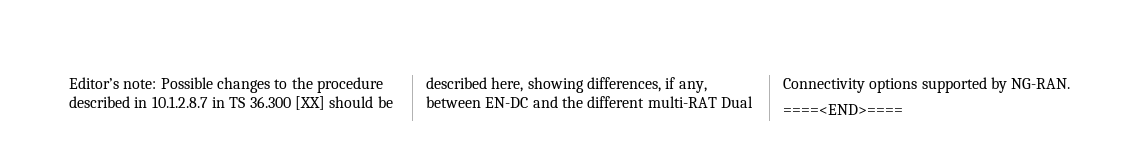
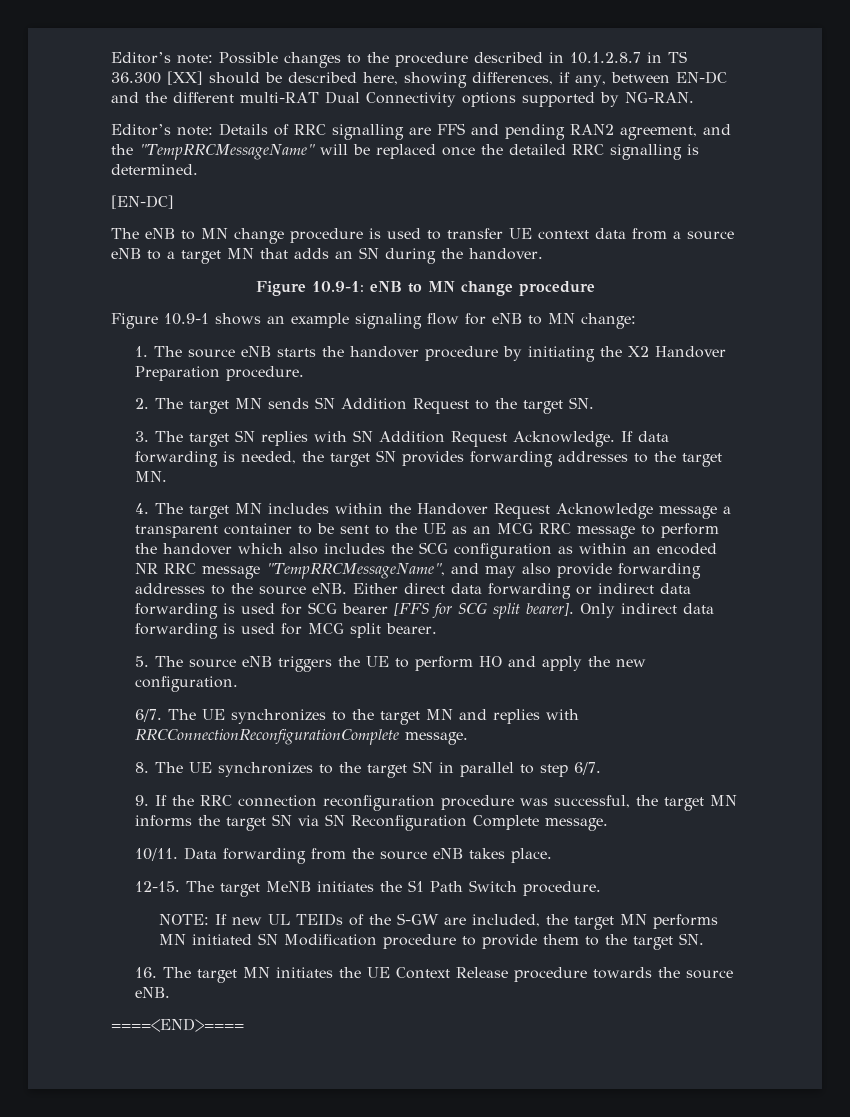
(1071, 83) none -> [111,123,731,140] [111,144,699,160] [111,164,198,175] [111,195,174,209] [111,228,734,244] [111,247,543,264] [255,281,595,296] [111,313,636,329] [134,346,726,362] [134,366,304,381] [134,397,594,414] [134,430,669,447] [134,450,722,467] [134,471,167,482] [134,503,731,519] [134,523,719,539] [134,542,717,559] [134,563,701,579] [134,583,691,599] [134,602,714,619] [134,623,437,639] [134,656,646,672] [134,676,238,692] [134,709,579,725] [134,729,468,745] [134,761,601,778] [134,795,737,811] [134,814,608,831] [134,847,552,864] [134,880,601,897] [158,913,718,930] [158,933,704,950] [134,967,733,983] [134,987,170,998] // Editor’s note: Details of RRC signalling are FFS and pending RAN2 agreement, and the "TempRRCMessageName" will be replaced once the detailed RRC signalling is determined. // [EN-DC] // The eNB to MN change procedure is used to transfer UE context data from a source eNB to a target MN that adds an SN during the handover. // Figure 10.9-1: eNB to MN change procedure // Figure 10.9-1 shows an example signaling flow for eNB to MN change: // 1. The source eNB starts the handover procedure by initiating the X2 Handover Preparation procedure. // 2. The target MN sends SN Addition Request to the target SN. // 3. The target SN replies with SN Addition Request Acknowledge. If data forwarding is needed, the target SN provides forwarding addresses to the target MN. // 4. The target MN includes within the Handover Request Acknowledge message a transparent container to be sent to the UE as an MCG RRC message to perform the handover which also includes the SCG configuration as within an encoded NR RRC message "TempRRCMessageName", and may also provide forwarding addresses to the source eNB. Either direct data forwarding or indirect data forwarding is used for SCG bearer [FFS for SCG split bearer]. Only indirect data forwarding is used for MCG split bearer. // 5. The source eNB triggers the UE to perform HO and apply the new configuration. // 6/7. The UE synchronizes to the target MN and replies with RRCConnectionReconfigurationComplete message. // 8. The UE synchronizes to the target SN in parallel to step 6/7. // 9. If the RRC connection reconfiguration procedure was successful, the target MN informs the target SN via SN Reconfiguration Complete message. // 10/11. Data forwarding from the source eNB takes place. // 12-15. The target MeNB initiates the S1 Path Switch procedure. // NOTE: If new UL TEIDs of the S-GW are included, the target MN performs MN initiated SN Modification procedure to provide them to the target SN. // 16. The target MN initiates the UE Context Release procedure towards the source eNB.

